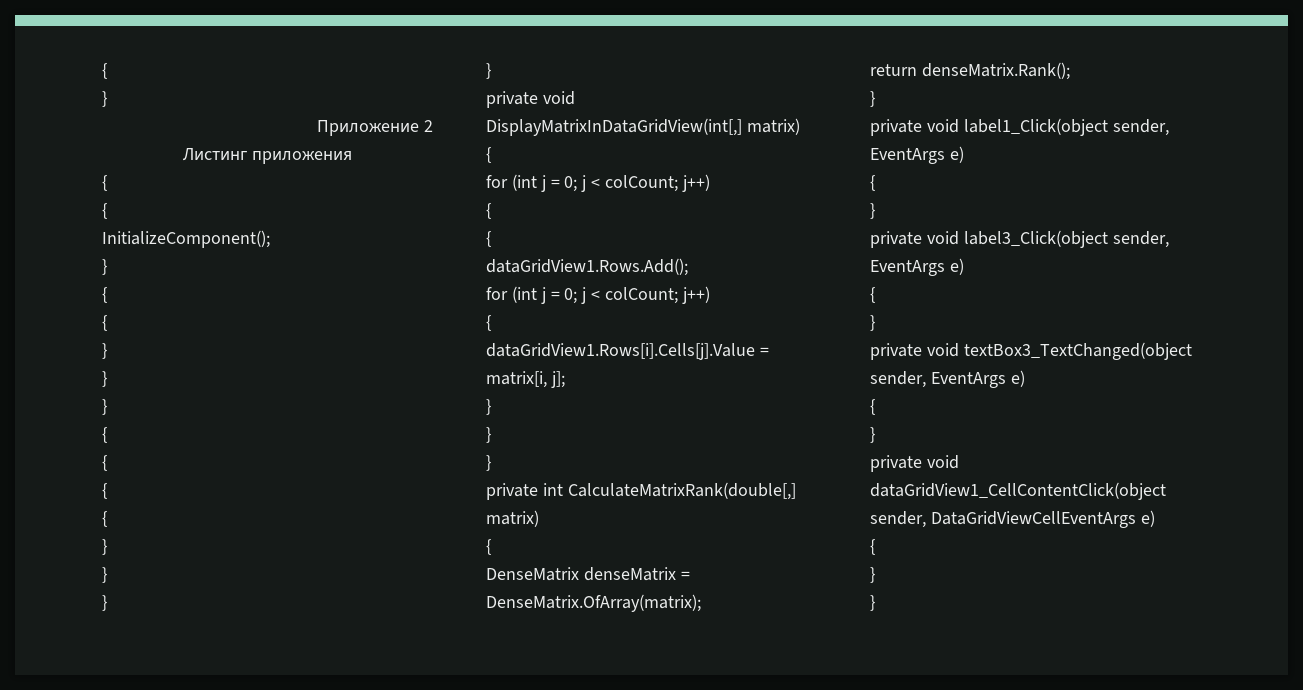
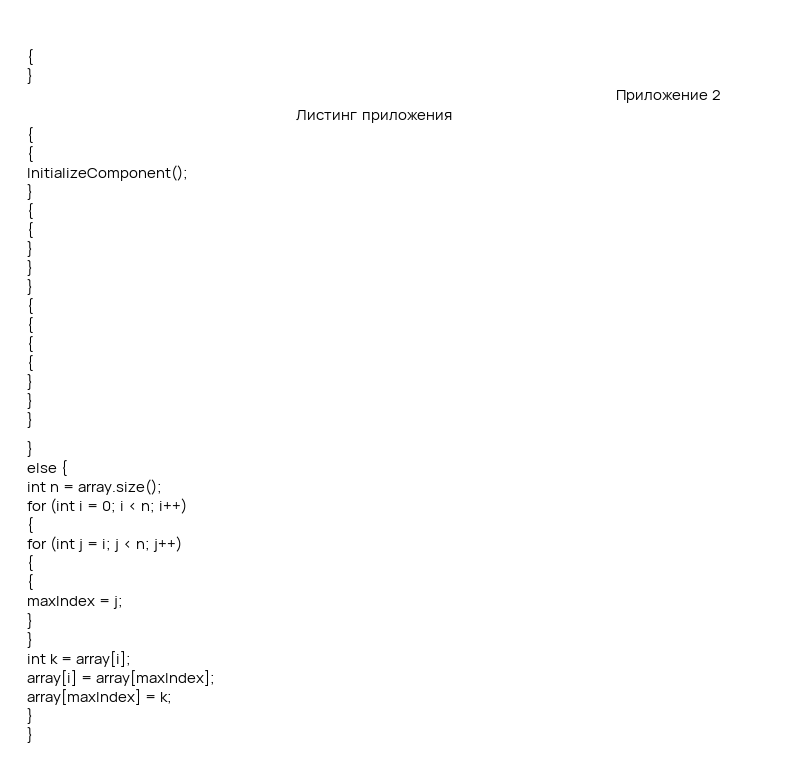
[486,91,575,108] [486,118,800,136] private void DisplayMatrixInDataGridView(int[,] matrix) -> [27,460,68,476] [27,479,163,495] [27,498,188,514] else { // int n = array.size(); // for (int i = 0; i < n; i++)
[564,175,679,192] 0; j < colCount; -> [102,539,151,552] i; j < n;
[486,258,688,276] [486,286,710,304] [486,315,491,331] [486,343,769,360] [486,371,565,388] [486,399,491,415] [486,427,491,443] [486,455,491,471] [486,482,796,500] [486,510,539,527] [486,539,491,555] [486,567,690,581] [486,594,701,612] [870,62,1070,80] [870,91,875,107] [870,118,1169,136] [870,146,964,164] [870,175,875,191] [870,203,875,219] [870,230,1169,248] [870,258,964,276] [870,287,875,303] [870,315,875,331] [870,342,1192,360] [870,370,1025,388] [870,399,875,415] [870,427,875,443] [870,455,959,472] [870,482,1166,500] [870,510,1155,528] [870,539,875,555] dataGridView1.Rows.Add(); // for (int j = 0; j < colCount; j++) // { // dataGridView1.Rows[i].Cells[j].Value = matrix[i, j]; // } // } // } // private int CalculateMatrixRank(double[,] matrix) // { // DenseMatrix denseMatrix = DenseMatrix.OfArray(matrix); // return denseMatrix.Rank(); // } // private void label1_Click(object sender, EventArgs e) // { // } // private void label3_Click(object sender, EventArgs e) // { // } // private void textBox3_TextChanged(object sender, EventArgs e) // { // } // private void dataGridView1_CellContentClick(object sender, DataGridViewCellEventArgs e) // { -> [27,596,124,609] [27,613,33,629] [27,632,33,648] [27,651,132,667] [27,670,216,686] [27,689,173,705] maxIndex = j; // } // } // int k = array[i]; // array[i] = array[maxIndex]; // array[maxIndex] = k;

